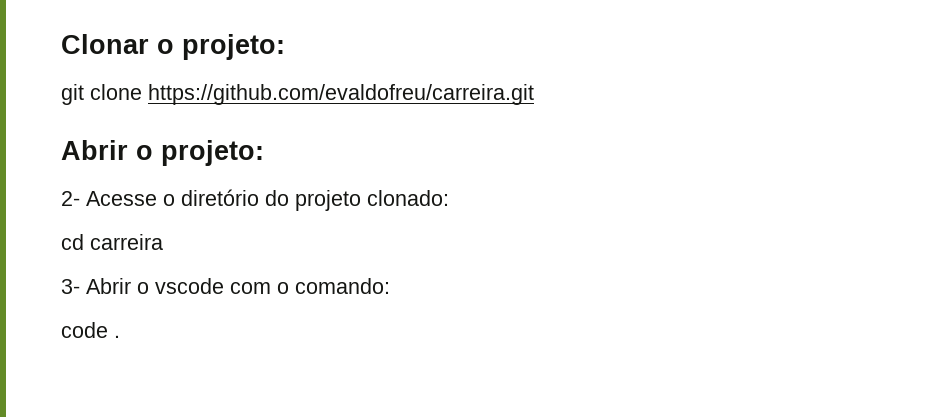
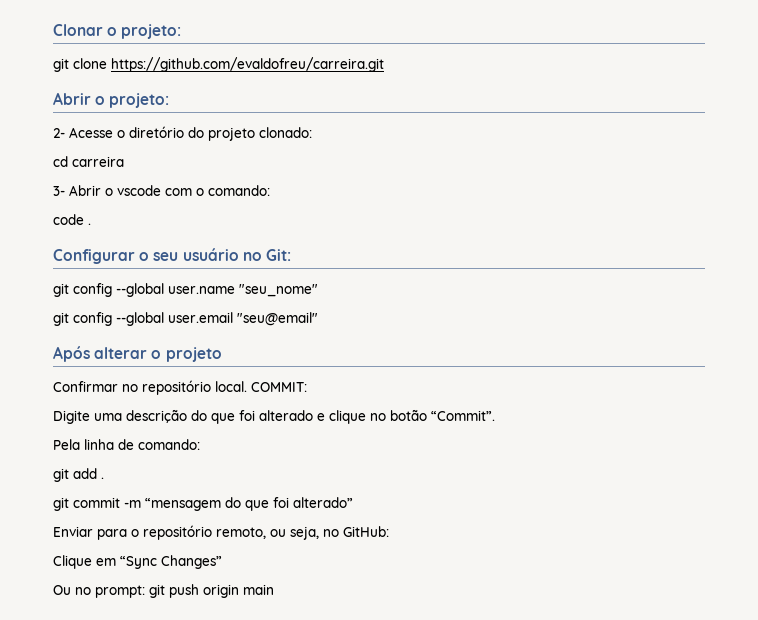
(120, 336) none -> [53,248,291,264] [53,283,318,297] [53,312,318,326] [53,346,222,362] [53,380,307,395] [53,409,495,424] [53,439,200,450] [53,468,104,482] [53,497,353,511] [53,525,389,540] [53,555,222,569] [53,584,274,598] // Configurar o seu usuário no Git: // git config --global user.name "seu_nome" // git config --global user.email "seu@email" // Após alterar o projeto // Confirmar no repositório local. COMMIT: // Digite uma descrição do que foi alterado e clique no botão “Commit”. // Pela linha de comando: // git add . // git commit -m “mensagem do que foi alterado” // Enviar para o repositório remoto, ou seja, no GitHub: // Clique em “Sync Changes” // Ou no prompt: git push origin main

